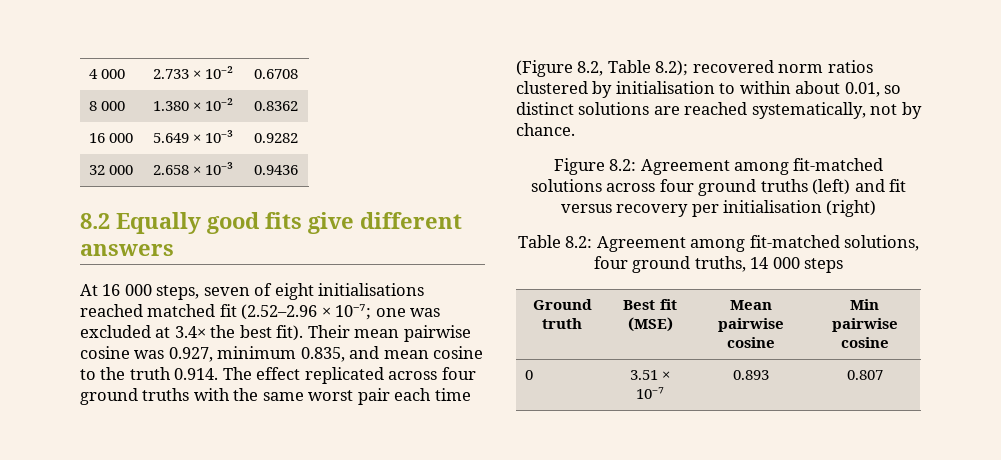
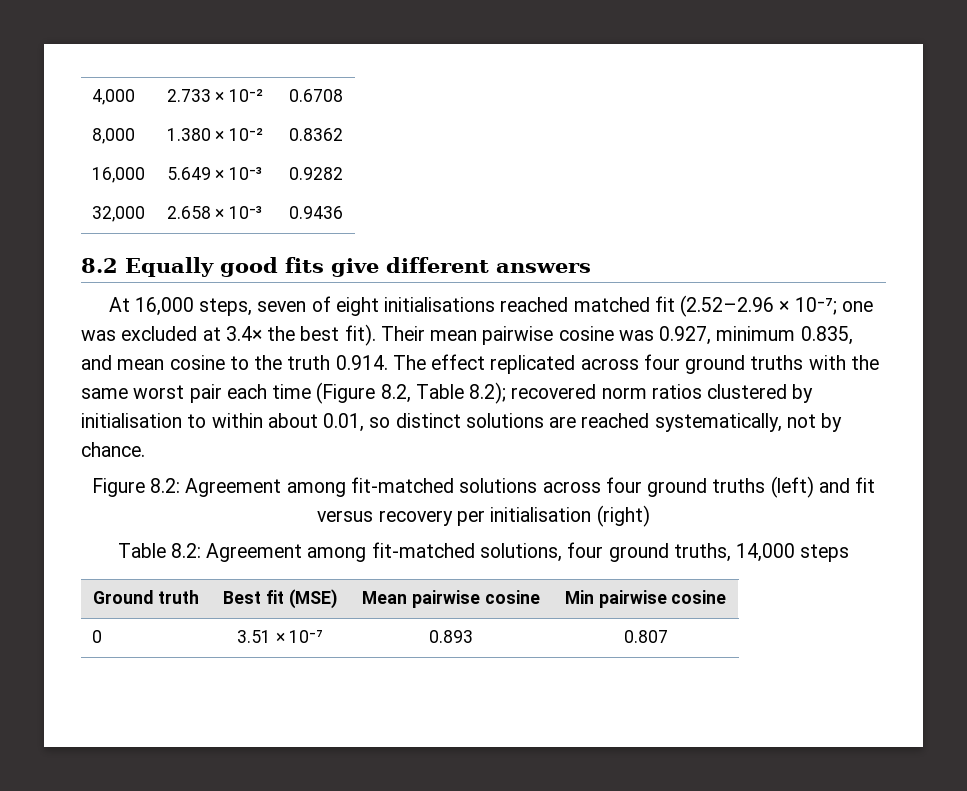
[89,69,126,79] 4 000 -> [91,89,135,105] 4,000
[89,101,126,111] 8 000 -> [91,128,135,144] 8,000
[89,133,134,143] 16 000 -> [91,167,145,183] 16,000
[89,165,134,175] 32 000 -> [91,206,145,222] 32,000
[102,284,152,296] 16 000 -> [134,297,194,316] 16,000
[750,257,800,269] 14 000 -> [736,543,796,562] 14,000

